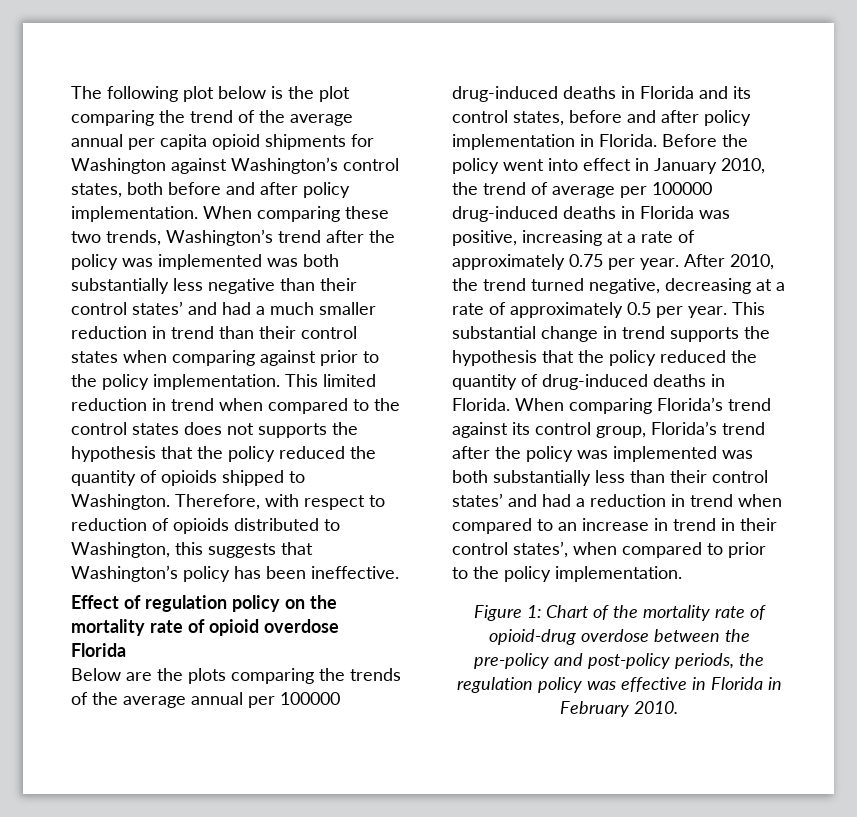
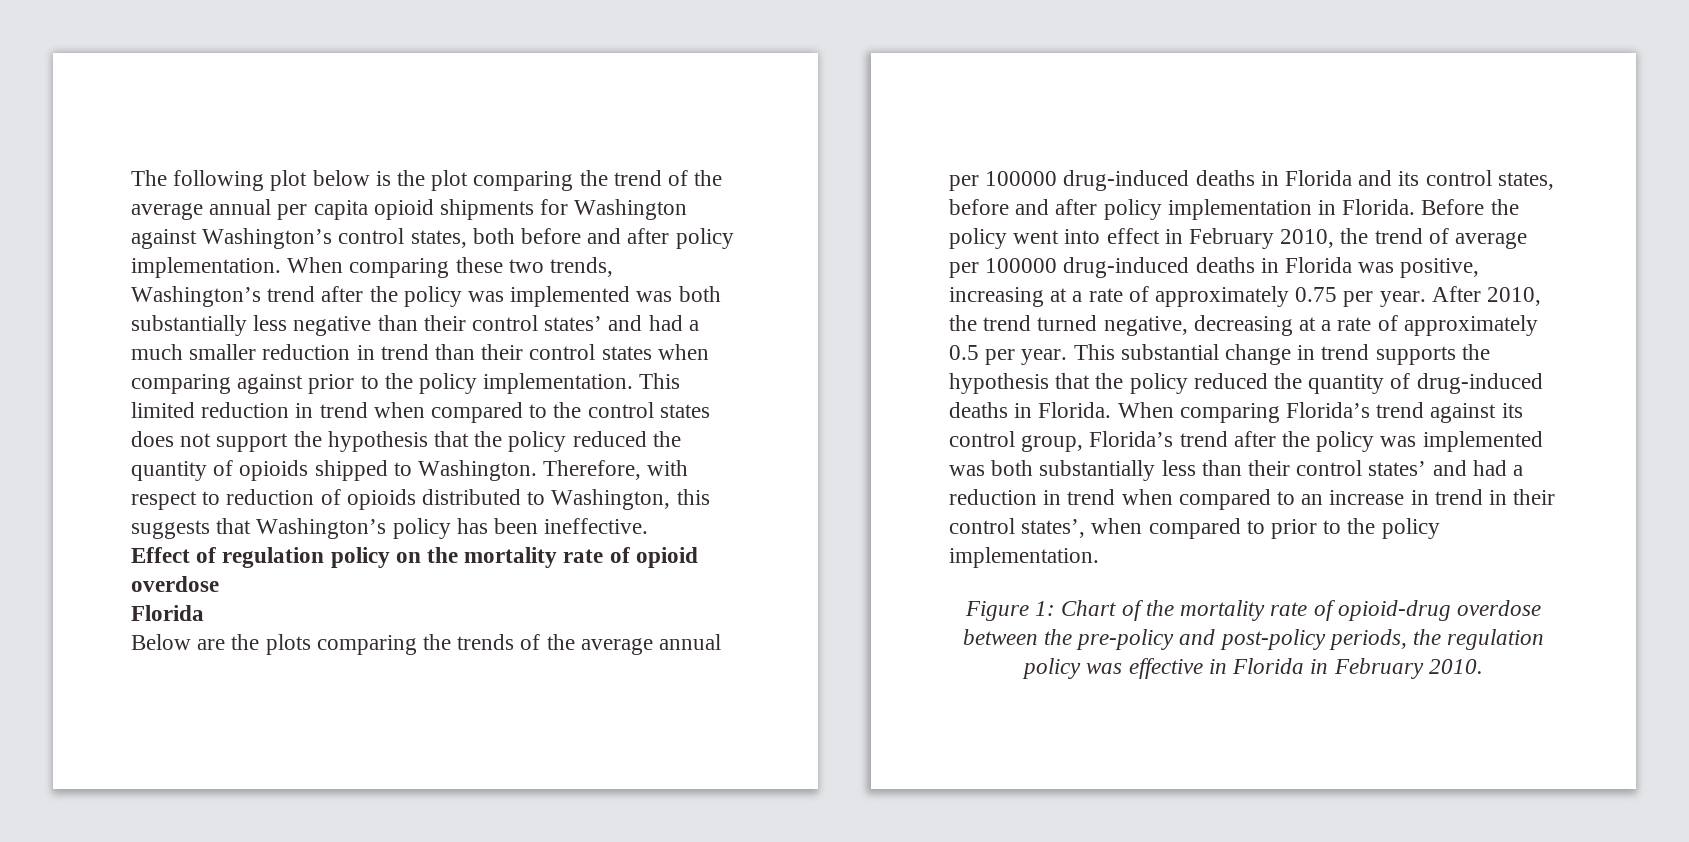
[258,423,327,438] supports -> [216,433,289,452] support
[654,158,717,174] January -> [1189,228,1275,249] February

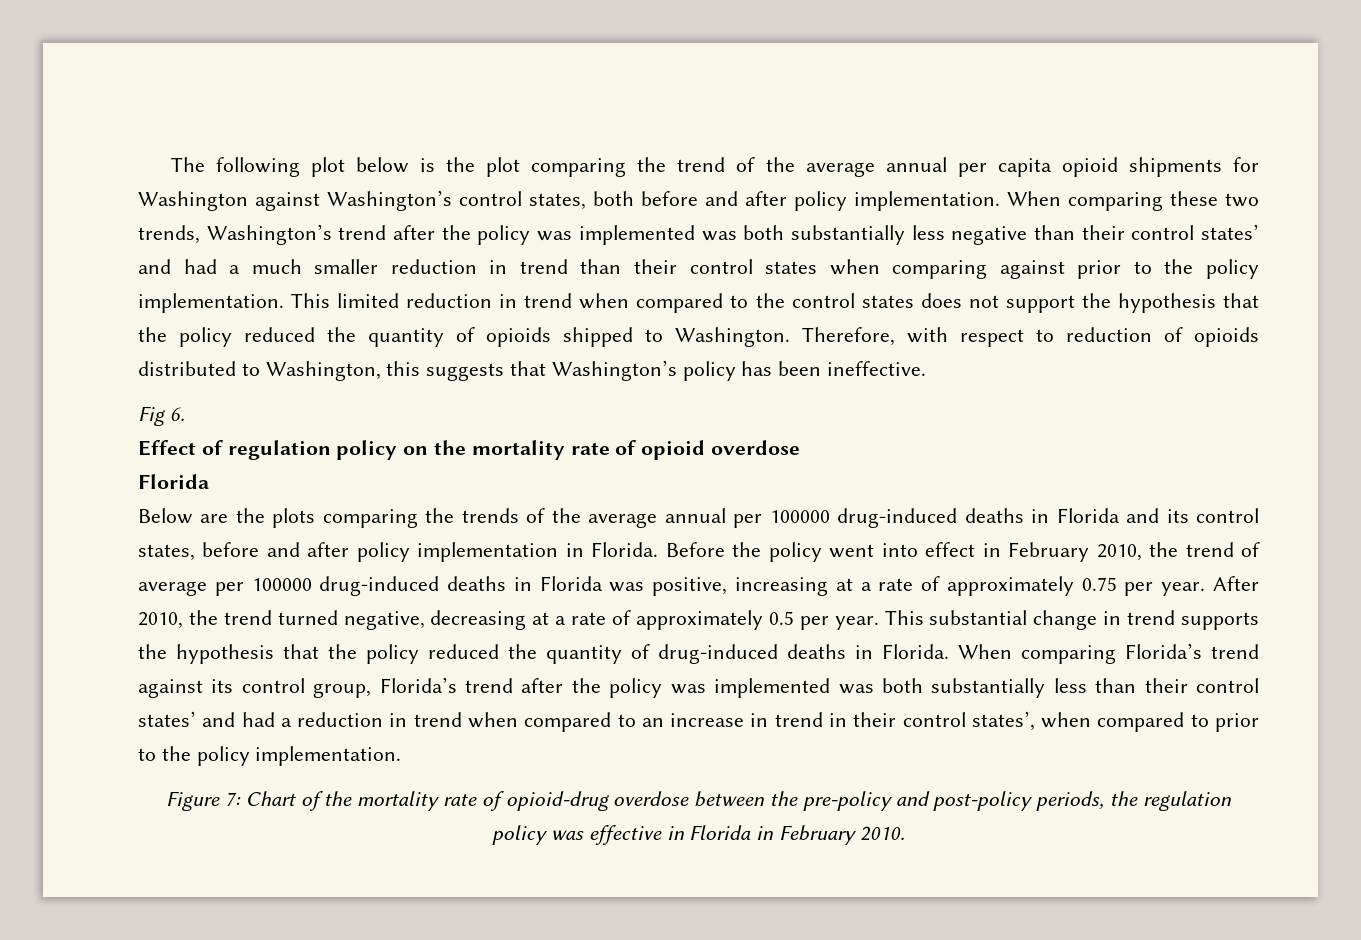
(649, 526) none -> [138,406,185,426] // Fig 6.
[1035,601,1056,616] 1: -> [224,792,241,806] 7:

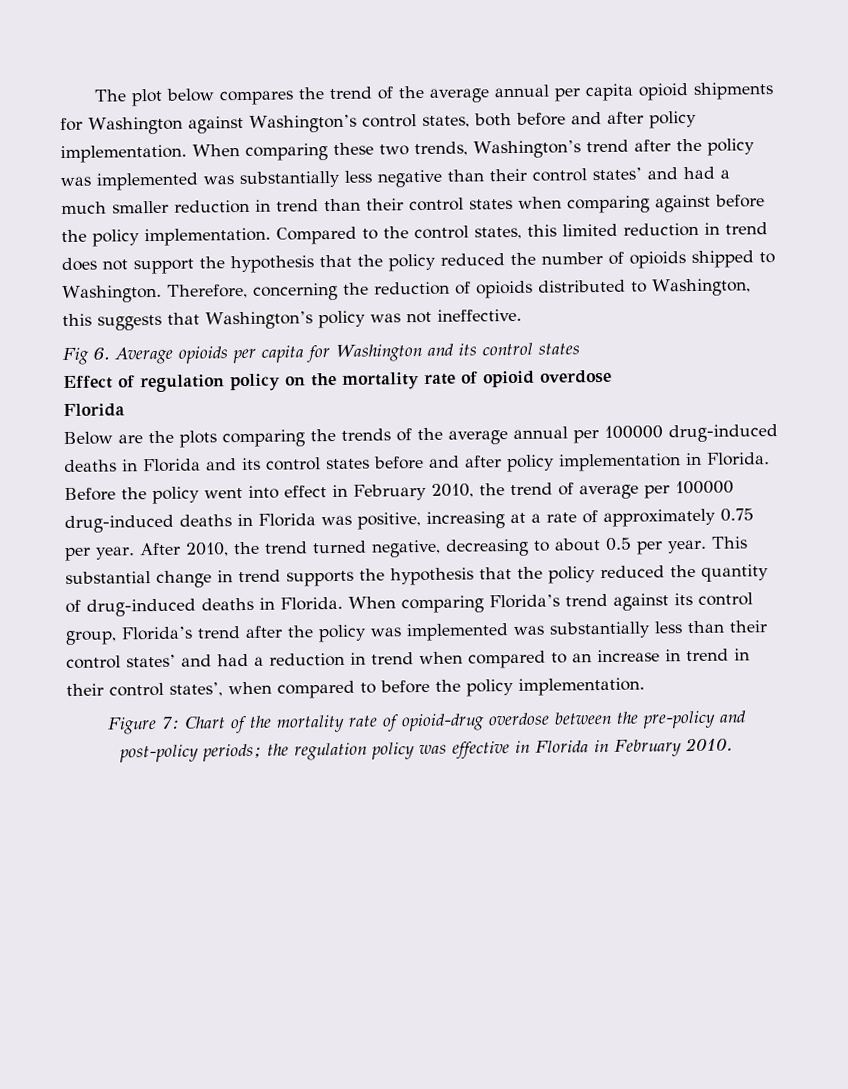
[215,157,300,177] following -> (127, 95) none
[420,157,627,177] is the plot comparing -> [218,90,294,106] compares
[743,225,785,240] both -> (234, 180) none
[1077,259,1259,279] [138,293,914,313] prior to the policy implementation. This limited reduction in trend when compared to the control states -> [715,194,765,208] [61,222,768,247] before the policy implementation. Compared to the control states, this limited reduction in trend
[368,328,444,347] quantity -> [541,251,603,265] number
[907,327,1054,347] with respect to -> [252,282,369,301] concerning the
[741,361,822,376] has been -> [369,311,432,324] was not
(185, 414) none -> [114,342,580,365] Average opioids per capita for Washington and its control states
[138,544,195,561] states, -> [326,458,370,470] states
[532,610,763,630] at a rate of approximately -> [532,538,601,552] to about
[881,678,923,693] both -> (545, 630) none
[1215,713,1260,732] [138,748,156,761] prior to -> [380,679,430,694] before
[1036,791,1105,811] periods, -> [202,743,262,762] periods;

